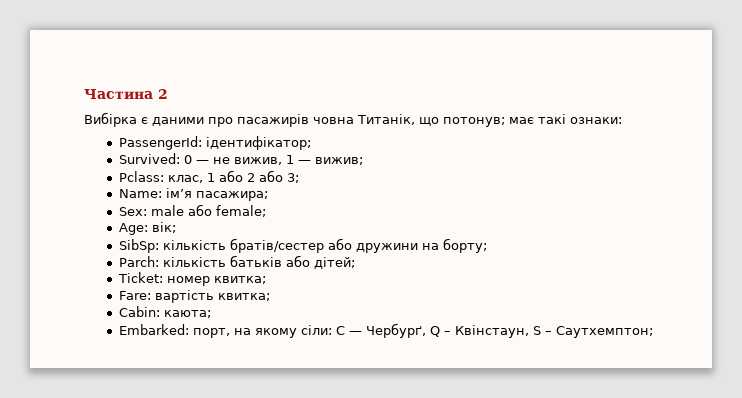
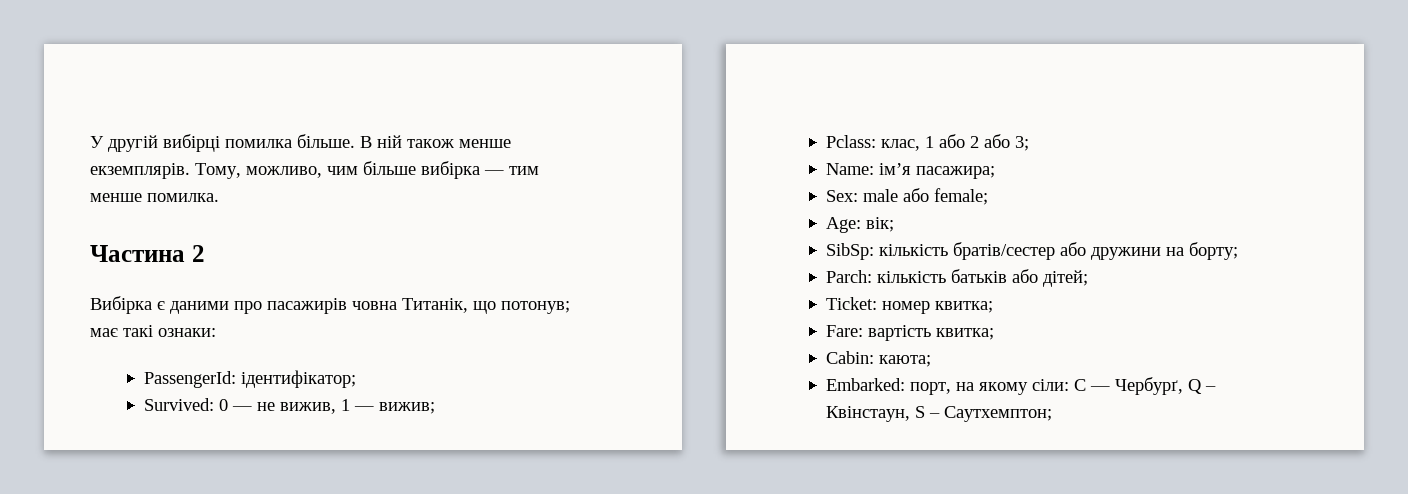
(84, 94) none -> [90,134,511,152] [90,161,539,179] [90,193,219,202] У другій вибірці помилка більше. В ній також менше екземплярів. Тому, можливо, чим більше вибірка — тим менше помилка. //

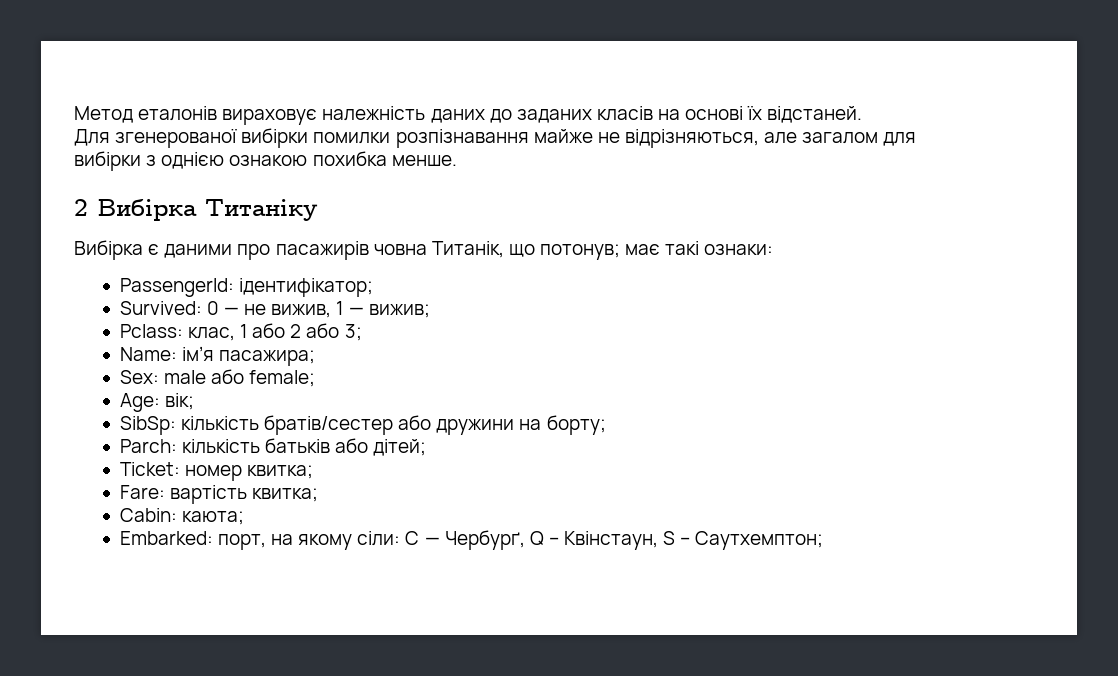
[90,134,511,152] [90,161,539,179] [90,193,219,202] [90,245,205,262] У другій вибірці помилка більше. В ній також менше екземплярів. Тому, можливо, чим більше вибірка — тим менше помилка. // Частина 2 -> [74,106,863,125] [74,128,917,148] [74,151,457,171] [74,199,318,221] Метод еталонів вираховує належність даних до заданих класів на основі їх відстаней. // Для згенерованої вибірки помилки розпізнавання майже не відрізняються, але загалом для вибірки з однією ознакою похибка менше. // 2 Вибірка Титаніку

